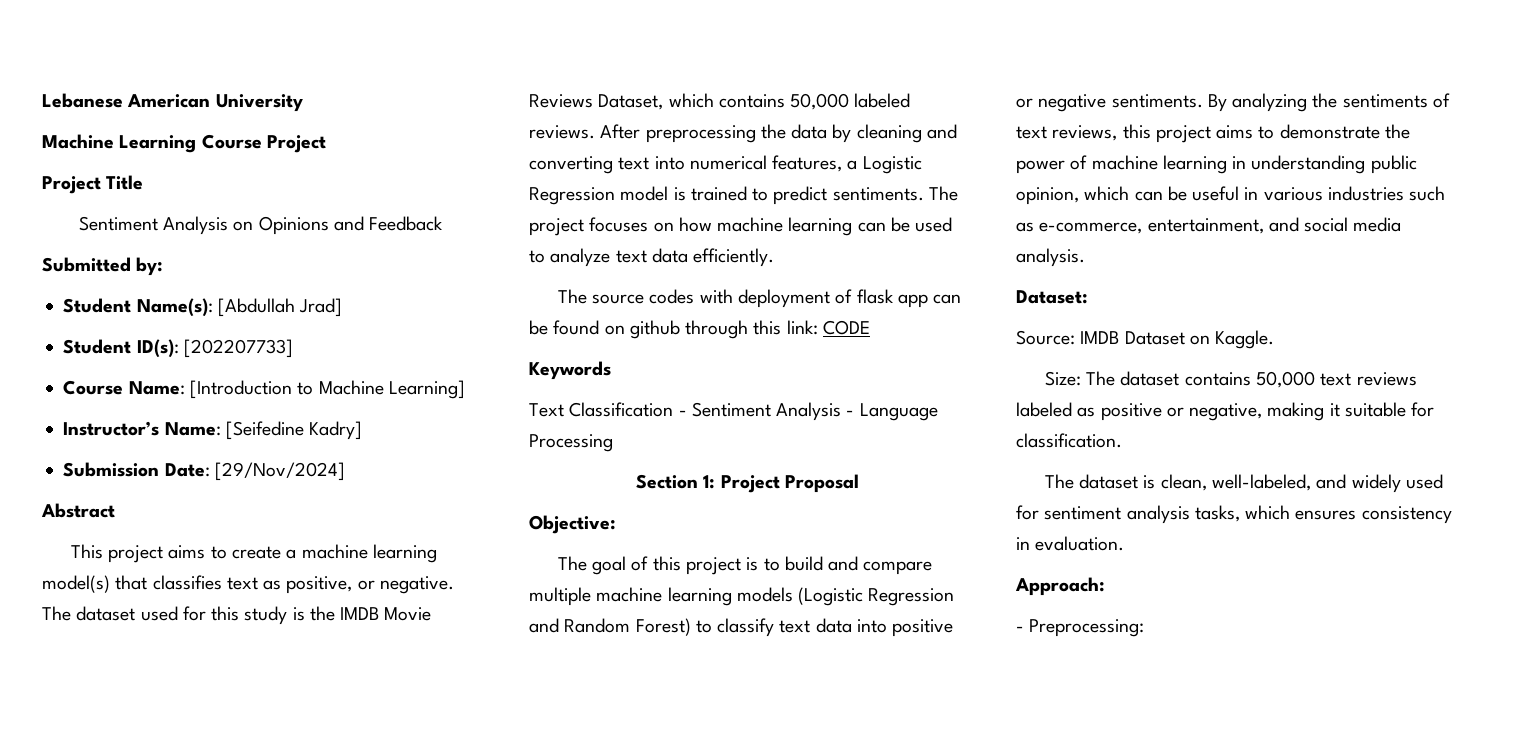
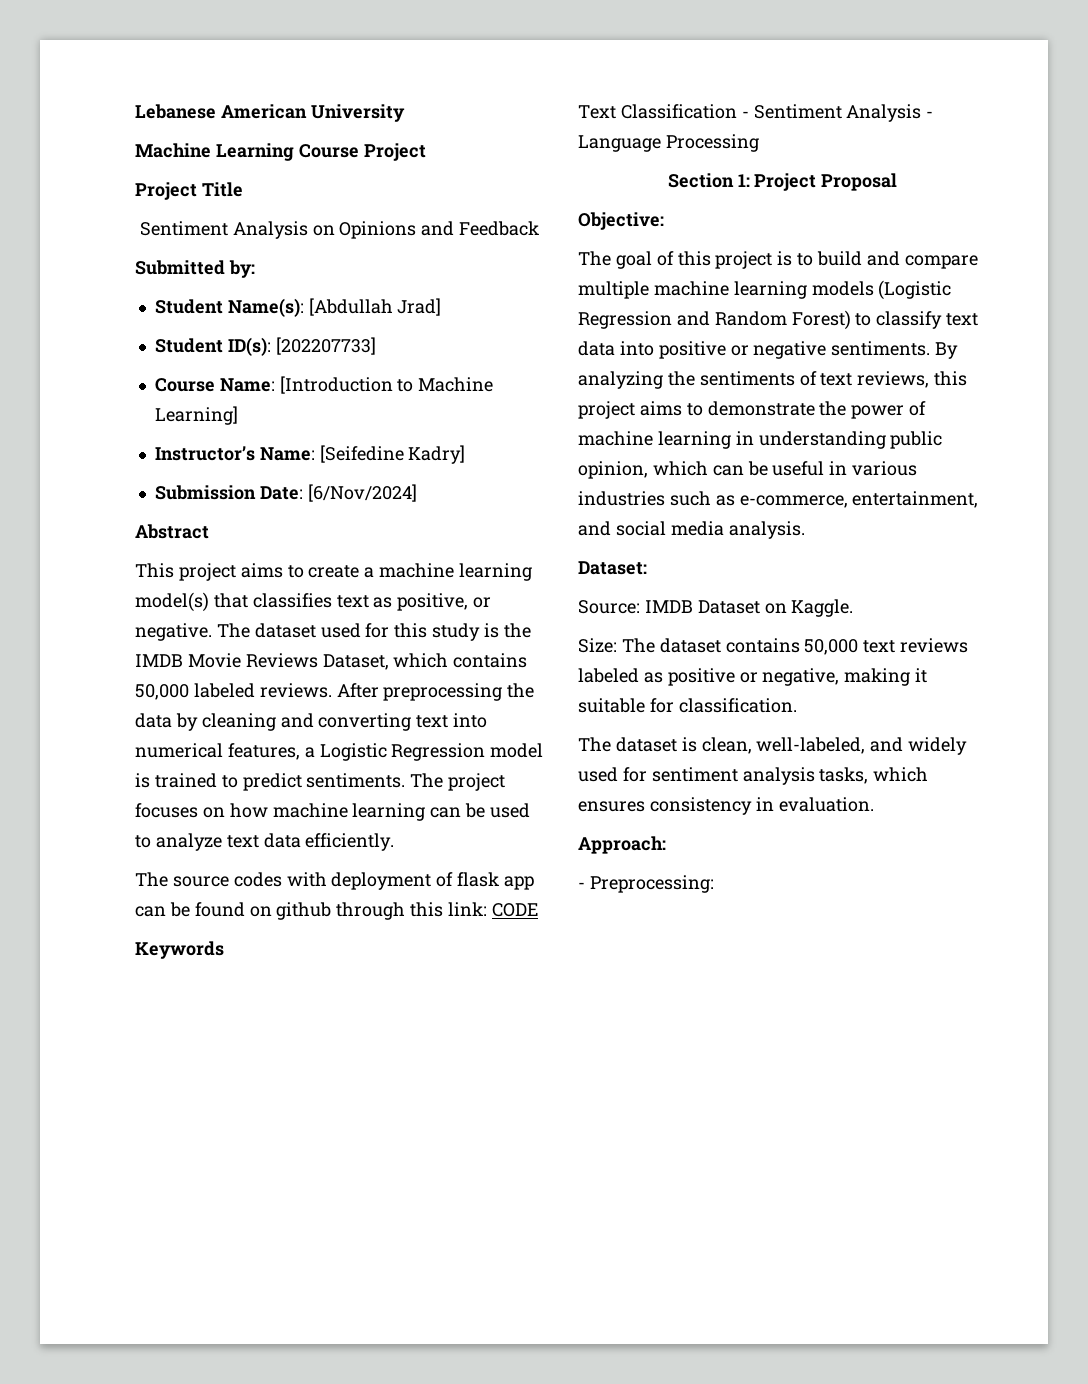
[214,462,345,481] [29/Nov/2024] -> [307,484,417,502] [6/Nov/2024]

